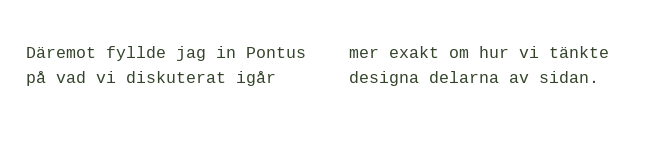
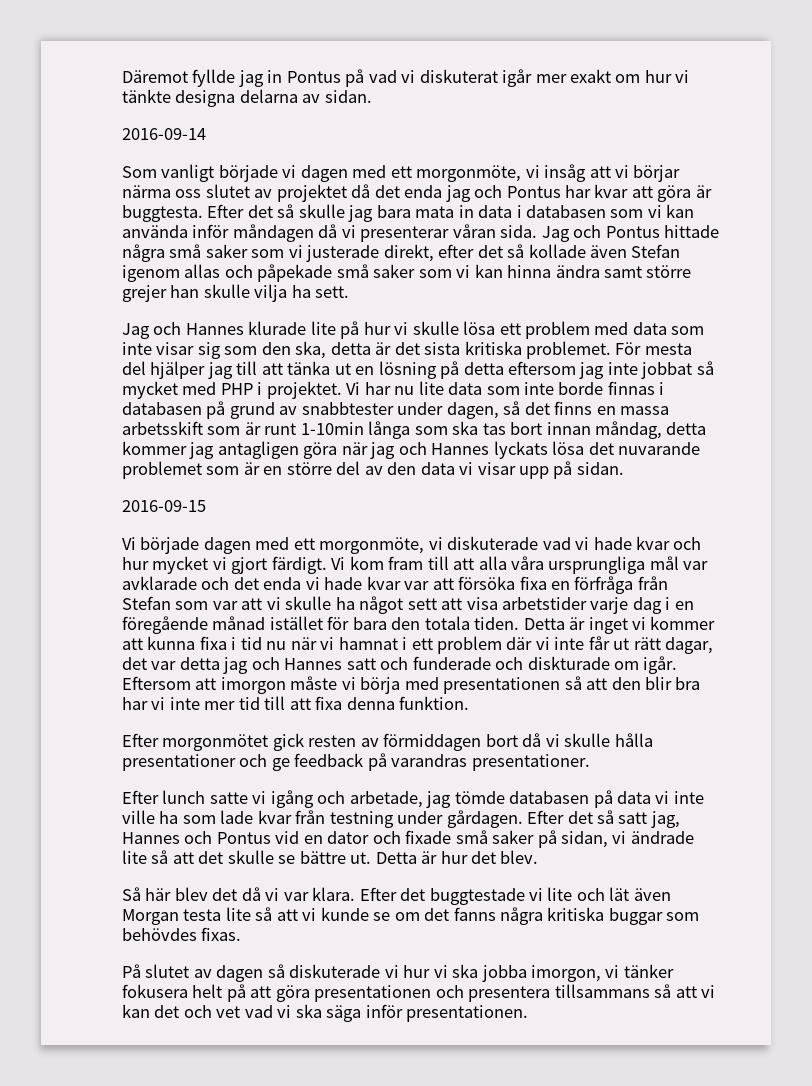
(599, 77) none -> [122,128,206,140] [122,164,681,182] [122,184,712,202] [122,204,695,222] [122,224,720,242] [122,244,681,262] [122,264,692,282] [122,284,350,302] [122,321,705,339] [122,341,692,359] [122,361,714,379] [122,381,665,399] [122,401,670,419] [122,421,707,439] [122,441,701,459] [122,461,624,479] [122,500,206,512] [122,536,702,554] [122,556,709,574] [122,576,668,594] [122,596,694,614] [122,616,716,634] [122,636,714,654] [122,656,678,674] [122,676,701,694] [122,696,470,710] [122,733,653,751] [122,753,590,771] [122,790,704,808] [122,810,680,828] [122,830,694,848] [122,850,539,864] [122,887,671,905] [122,907,700,925] [122,927,242,941] [122,964,674,982] [122,984,716,1002] [122,1004,529,1022] // 2016-09-14 // Som vanligt började vi dagen med ett morgonmöte, vi insåg att vi börjar närma oss slutet av projektet då det enda jag och Pontus har kvar att göra är buggtesta. Efter det så skulle jag bara mata in data i databasen som vi kan använda inför måndagen då vi presenterar våran sida. Jag och Pontus hittade några små saker som vi justerade direkt, efter det så kollade även Stefan igenom allas och påpekade små saker som vi kan hinna ändra samt större grejer han skulle vilja ha sett. // Jag och Hannes klurade lite på hur vi skulle lösa ett problem med data som inte visar sig som den ska, detta är det sista kritiska problemet. För mesta del hjälper jag till att tänka ut en lösning på detta eftersom jag inte jobbat så mycket med PHP i projektet. Vi har nu lite data som inte borde finnas i databasen på grund av snabbtester under dagen, så det finns en massa arbetsskift som är runt 1-10min långa som ska tas bort innan måndag, detta kommer jag antagligen göra när jag och Hannes lyckats lösa det nuvarande problemet som är en större del av den data vi visar upp på sidan. // 2016-09-15 // Vi började dagen med ett morgonmöte, vi diskuterade vad vi hade kvar och hur mycket vi gjort färdigt. Vi kom fram till att alla våra ursprungliga mål var avklarade och det enda vi hade kvar var att försöka fixa en förfråga från Stefan som var att vi skulle ha något sett att visa arbetstider varje dag i en föregående månad istället för bara den totala tiden. Detta är inget vi kommer att kunna fixa i tid nu när vi hamnat i ett problem där vi inte får ut rätt dagar, det var detta jag och Hannes satt och funderade och diskturade om igår. Eftersom att imorgon måste vi börja med presentationen så att den blir bra har vi inte mer tid till att fixa denna funktion. // Efter morgonmötet gick resten av förmiddagen bort då vi skulle hålla presentationer och ge feedback på varandras presentationer. // Efter lunch satte vi igång och arbetade, jag tömde databasen på data vi inte ville ha som lade kvar från testning under gårdagen. Efter det så satt jag, Hannes och Pontus vid en dator och fixade små saker på sidan, vi ändrade lite så att det skulle se bättre ut. Detta är hur det blev. // Så här blev det då vi var klara. Efter det buggtestade vi lite och lät även Morgan testa lite så att vi kunde se om det fanns några kritiska buggar som behövdes fixas. // På slutet av dagen så diskuterade vi hur vi ska jobba imorgon, vi tänker fokusera helt på att göra presentationen och presentera tillsammans så att vi kan det och vet vad vi ska säga inför presentationen.

